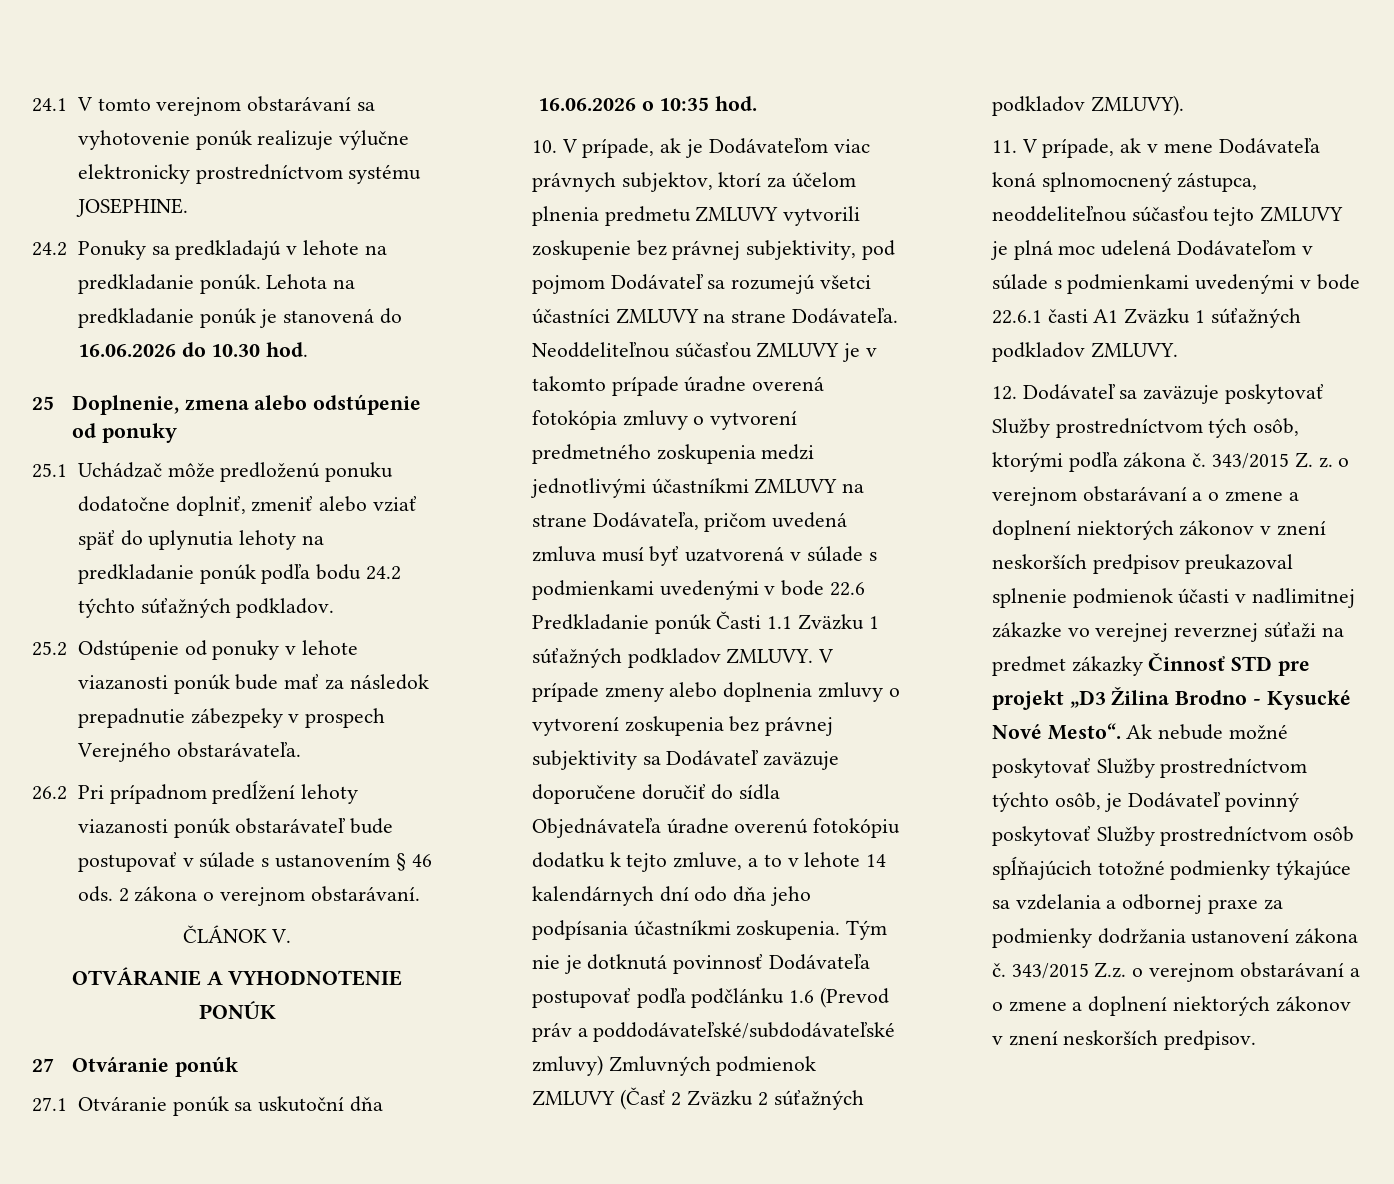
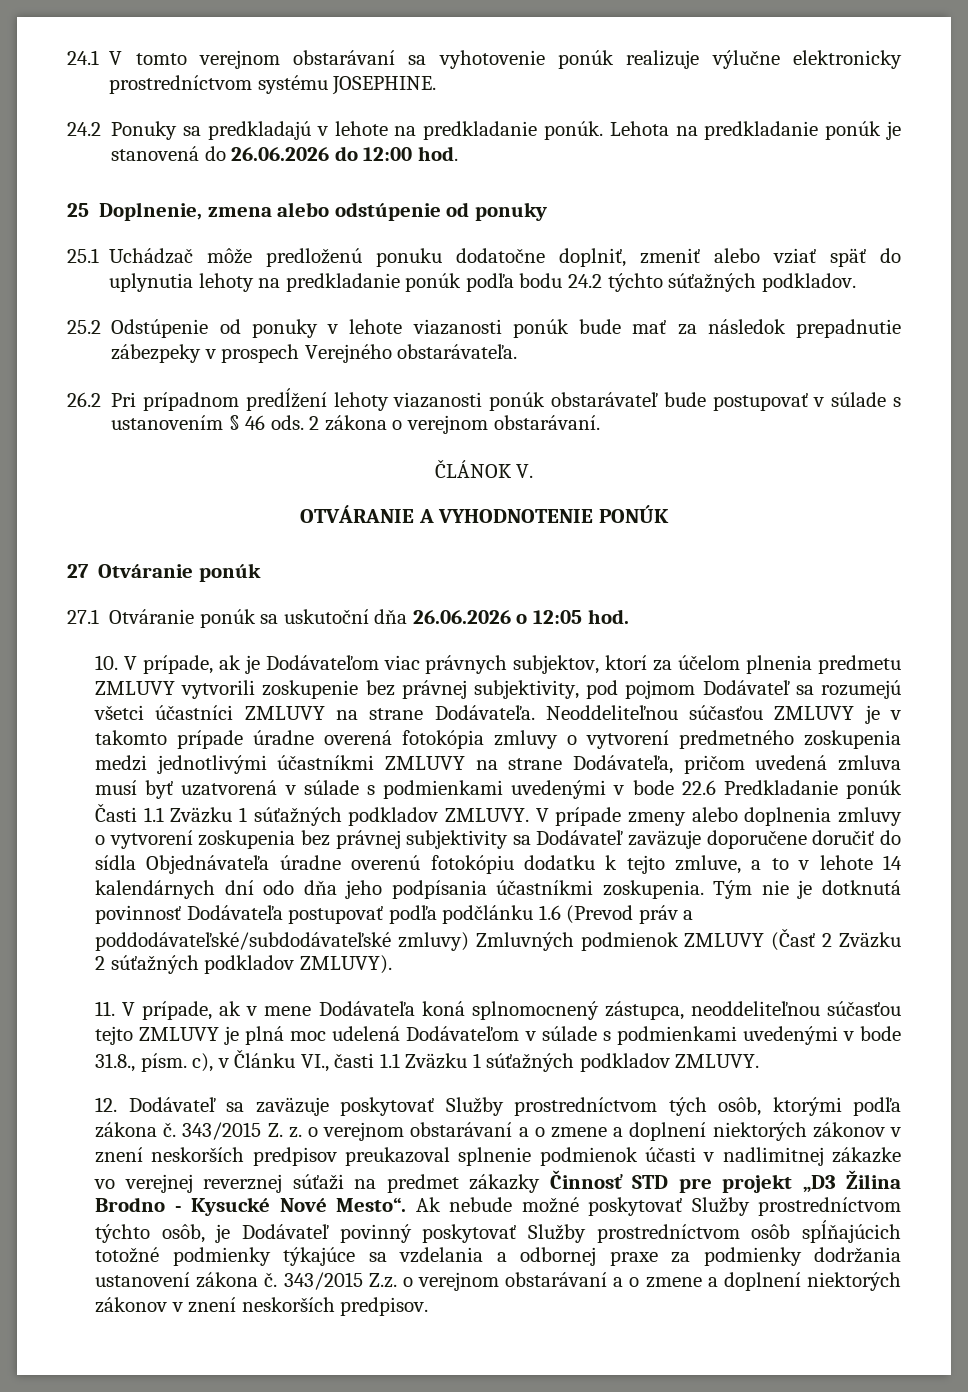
[77,342,261,357] 16.06.2026 do 10.30 -> [231,146,413,161] 26.06.2026 do 12:00
[537,97,710,111] 16.06.2026 o 10:35 -> [412,610,582,624] 26.06.2026 o 12:05
[991,309,1119,324] 22.6.1 časti A1 -> [95,1049,400,1072] 31.8., písm. c), v Článku VI., časti 1.1

